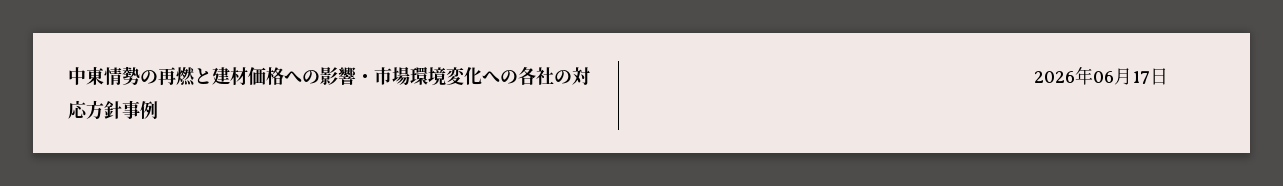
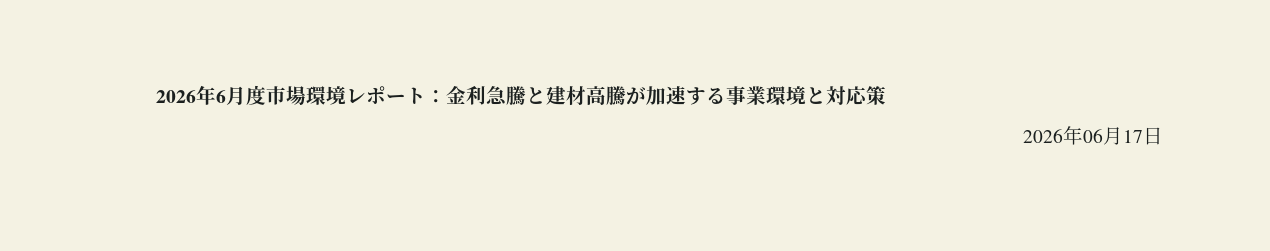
[68,66,590,87] [68,100,158,120] 中東情勢の再燃と建材価格への影響・市場環境変化への各社の対応方針事例 -> [155,85,886,106] 2026年6月度市場環境レポート：金利急騰と建材高騰が加速する事業環境と対応策

